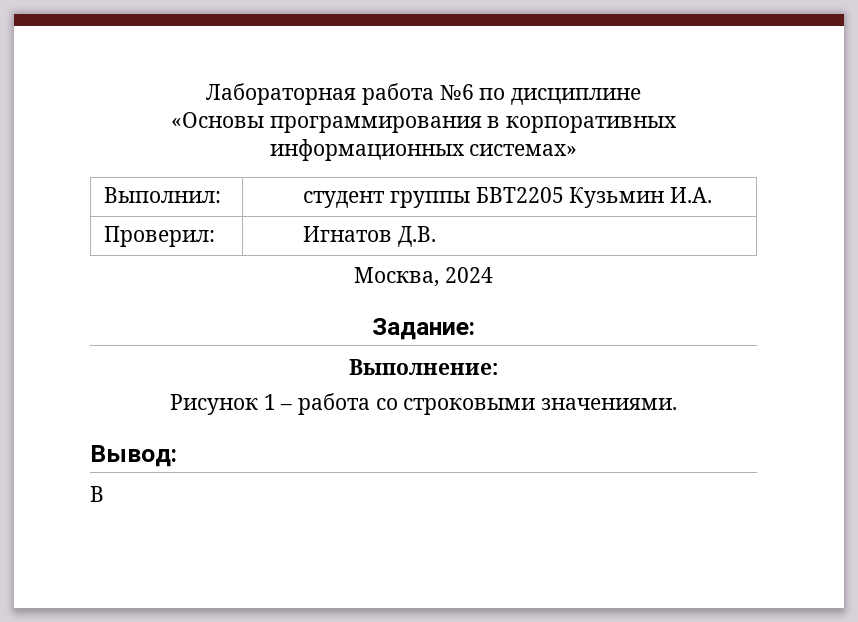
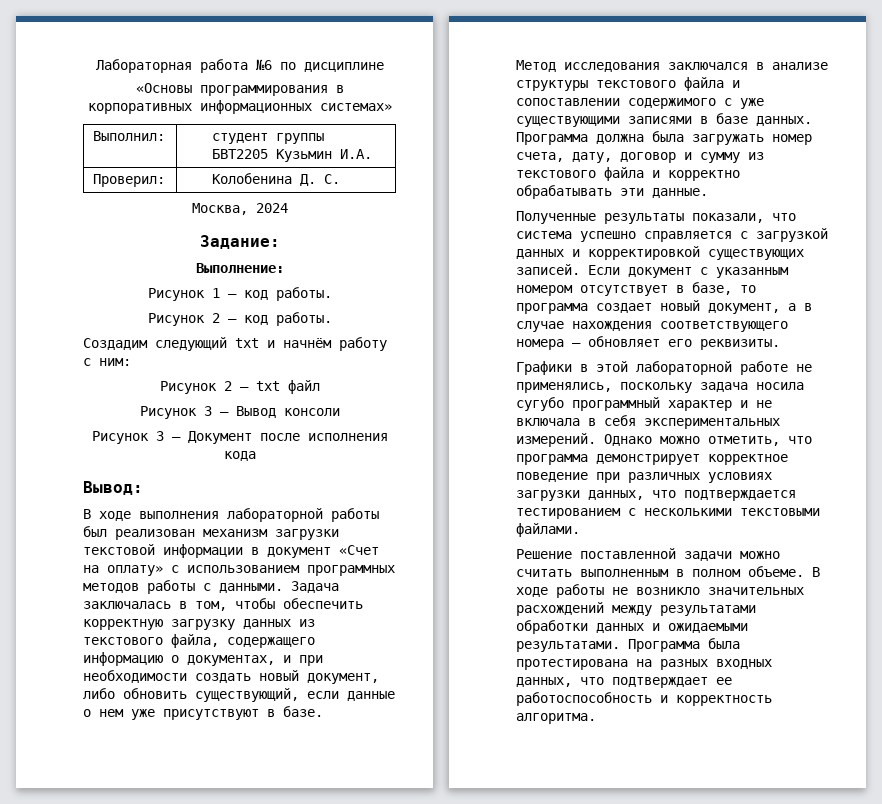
[303,226,436,247] Игнатов Д.В. -> [212,173,341,186] Колобенина Д. С.
[298,393,678,415] [90,445,177,467] [90,486,104,502] работа со строковыми значениями. // Вывод: // В -> [243,287,332,301] [147,312,332,326] [83,337,387,351] [83,358,131,366] [159,380,320,394] [139,406,340,419] [91,431,388,444] [223,451,256,461] [83,481,143,495] [83,508,379,522] [83,526,339,540] [83,544,379,558] [83,565,395,576] [83,580,339,594] [83,598,363,611] [83,619,315,630] [83,634,315,648] [83,652,323,666] [83,670,379,684] [83,688,395,702] [83,706,323,720] [516,60,828,72] [516,77,740,91] [516,98,764,109] [516,113,812,127] [516,131,812,145] [516,152,764,163] [516,167,740,181] [516,185,708,199] [516,211,796,224] [516,228,828,242] [516,246,804,260] [516,264,789,278] [516,282,756,296] [516,300,812,314] [516,321,788,332] [516,336,780,350] [516,361,812,375] [516,382,804,393] [516,397,772,411] [516,415,780,429] [516,433,812,447] [516,454,788,465] [516,472,772,483] [516,490,796,501] [516,508,820,519] [516,523,580,537] [516,548,780,561] [516,566,820,577] [516,584,804,598] [516,602,756,616] [516,620,748,634] [516,638,740,652] [516,659,772,670] [516,677,732,688] [516,692,772,706] [516,713,596,724] код работы. // Рисунок 2 – код работы. // Создадим следующий txt и начнём работу с ним: // Рисунок 2 – txt файл // Рисунок 3 – Вывод консоли // Рисунок 3 – Документ после исполнения кода // Вывод: // В ходе выполнения лабораторной работы был реализован механизм загрузки текстовой информации в документ «Счет на оплату» с использованием программных методов работы с данными. Задача заключалась в том, чтобы обеспечить корректную загрузку данных из текстового файла, содержащего информацию о документах, и при необходимости создать новый документ, либо обновить существующий, если данные о нем уже присутствуют в базе. // Метод исследования заключался в анализе структуры текстового файла и сопоставлении содержимого с уже существующими записями в базе данных. Программа должна была загружать номер счета, дату, договор и сумму из текстового файла и корректно обрабатывать эти данные. // Полученные результаты показали, что система успешно справляется с загрузкой данных и корректировкой существующих записей. Если документ с указанным номером отсутствует в базе, то программа создает новый документ, а в случае нахождения соответствующего номера — обновляет его реквизиты. // Графики в этой лабораторной работе не применялись, поскольку задача носила сугубо программный характер и не включала в себя экспериментальных измерений. Однако можно отметить, что программа демонстрирует корректное поведение при различных условиях загрузки данных, что подтверждается тестированием с несколькими текстовыми файлами. // Решение поставленной задачи можно считать выполненным в полном объеме. В ходе работы не возникло значительных расхождений между результатами обработки данных и ожидаемыми результатами. Программа была протестирована на разных входных данных, что подтверждает ее работоспособность и корректность алгоритма.

